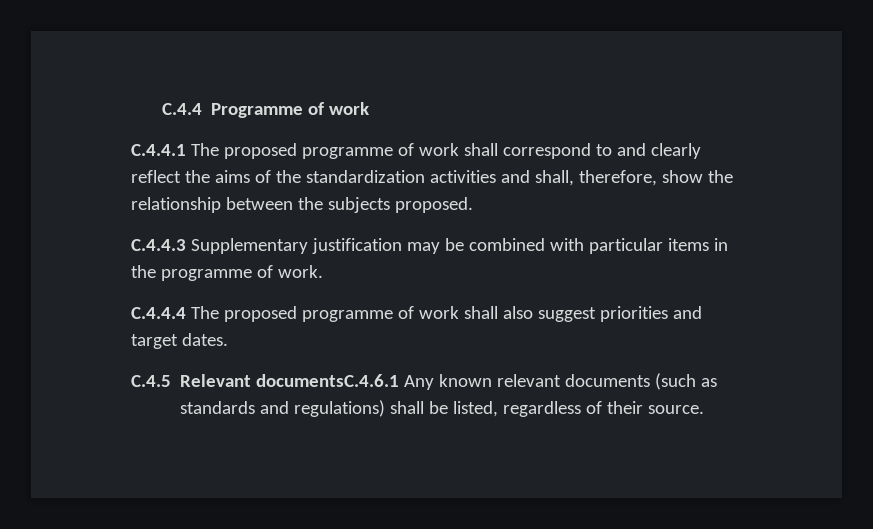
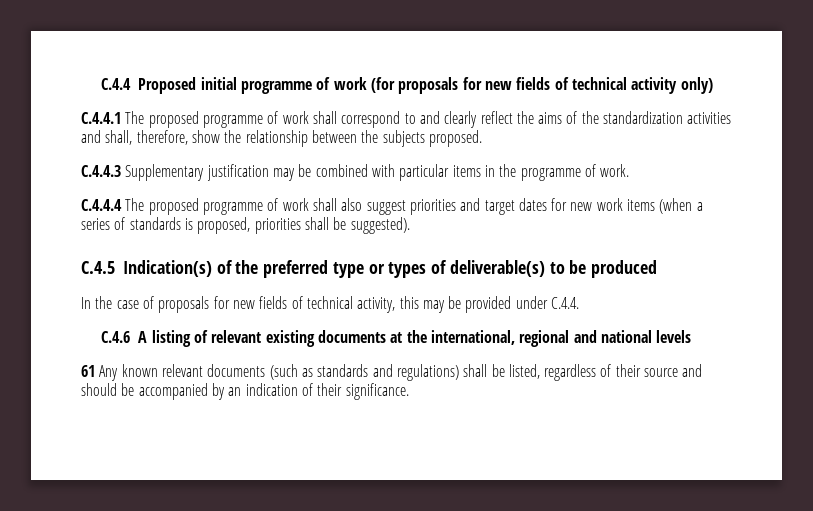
[211,102,370,118] Programme of work -> [138,77,713,94] Proposed initial programme of work (for proposals for new fields of technical activity only)
[181,333,228,346] [131,374,400,387] dates. // C.4.5 Relevant documentsC.4.6.1 -> [518,198,703,214] [81,217,410,234] [81,260,657,278] [81,296,580,313] [101,330,692,347] [81,365,95,377] dates for new work items (when a series of standards is proposed, priorities shall be suggested). // C.4.5 Indication(s) of the preferred type or types of deliverable(s) to be produced // In the case of proposals for new fields of technical activity, this may be provided under C.4.4. // C.4.6 A listing of relevant existing documents at the international, regional and national levels // 61
[648,405,705,414] source. -> [644,364,703,377] [81,383,409,400] source and should be accompanied by an indication of their significance.

